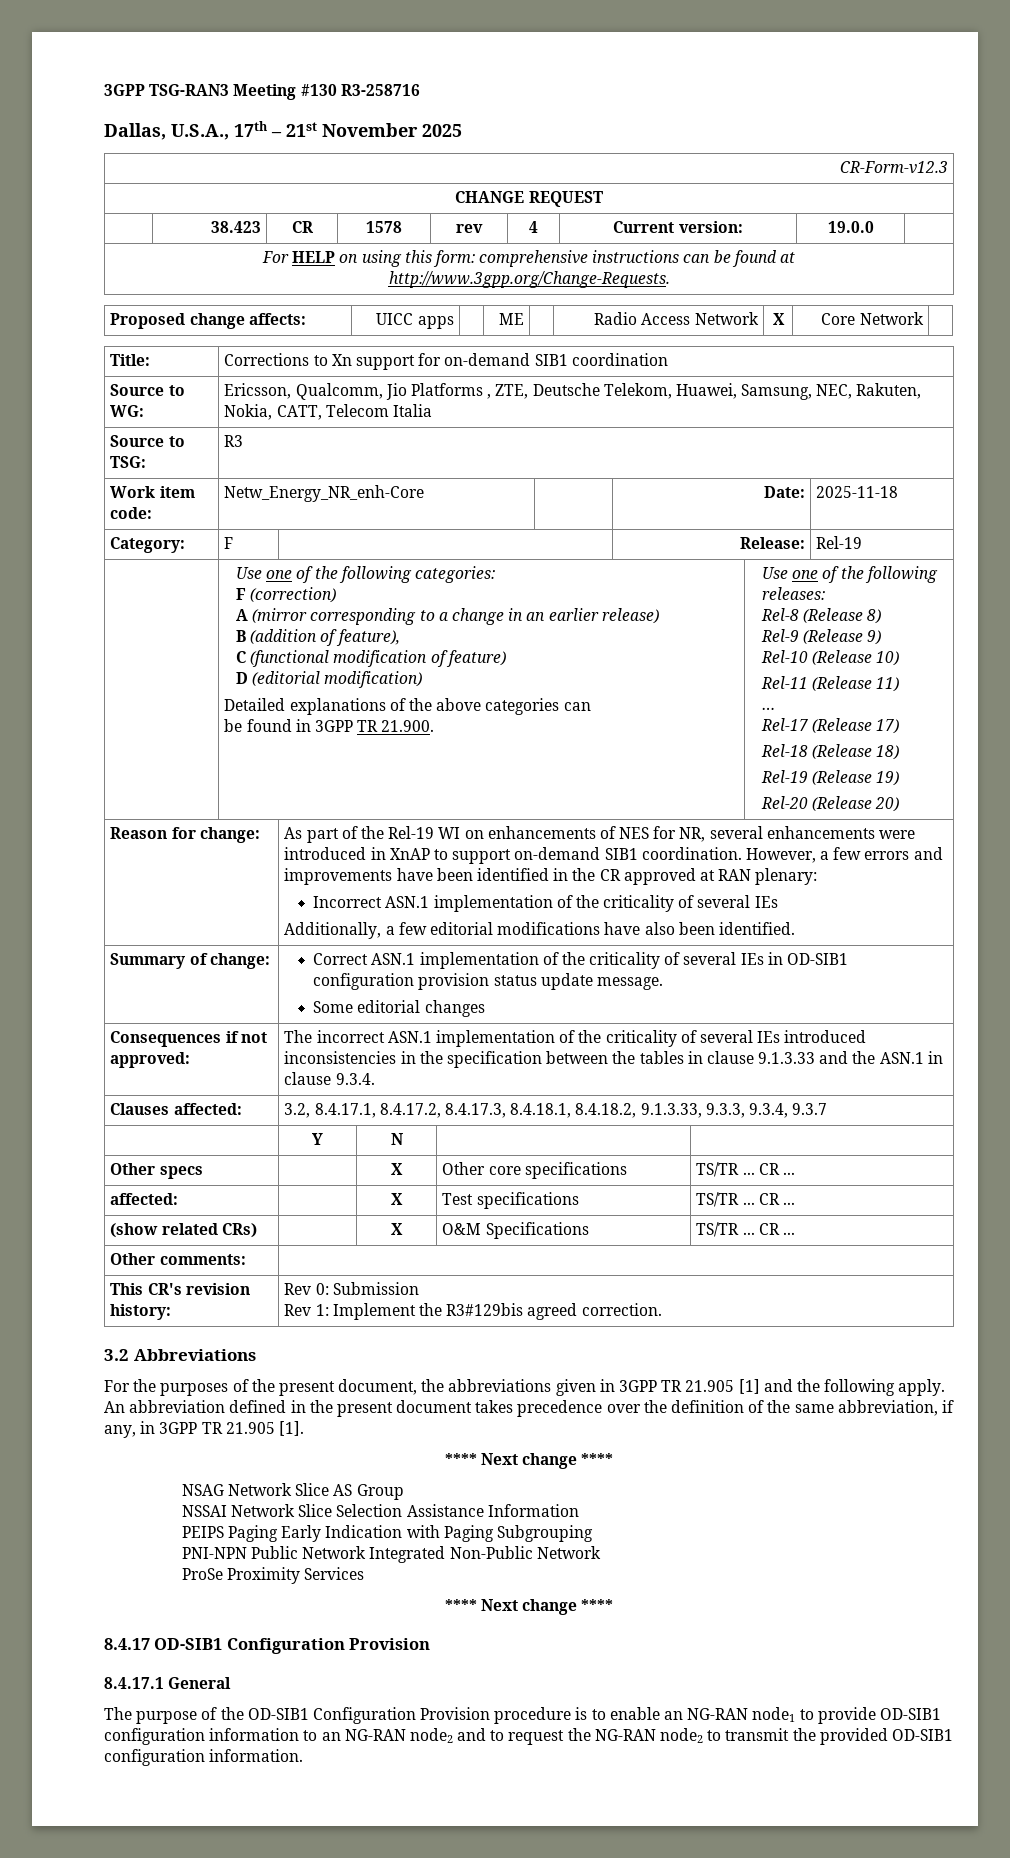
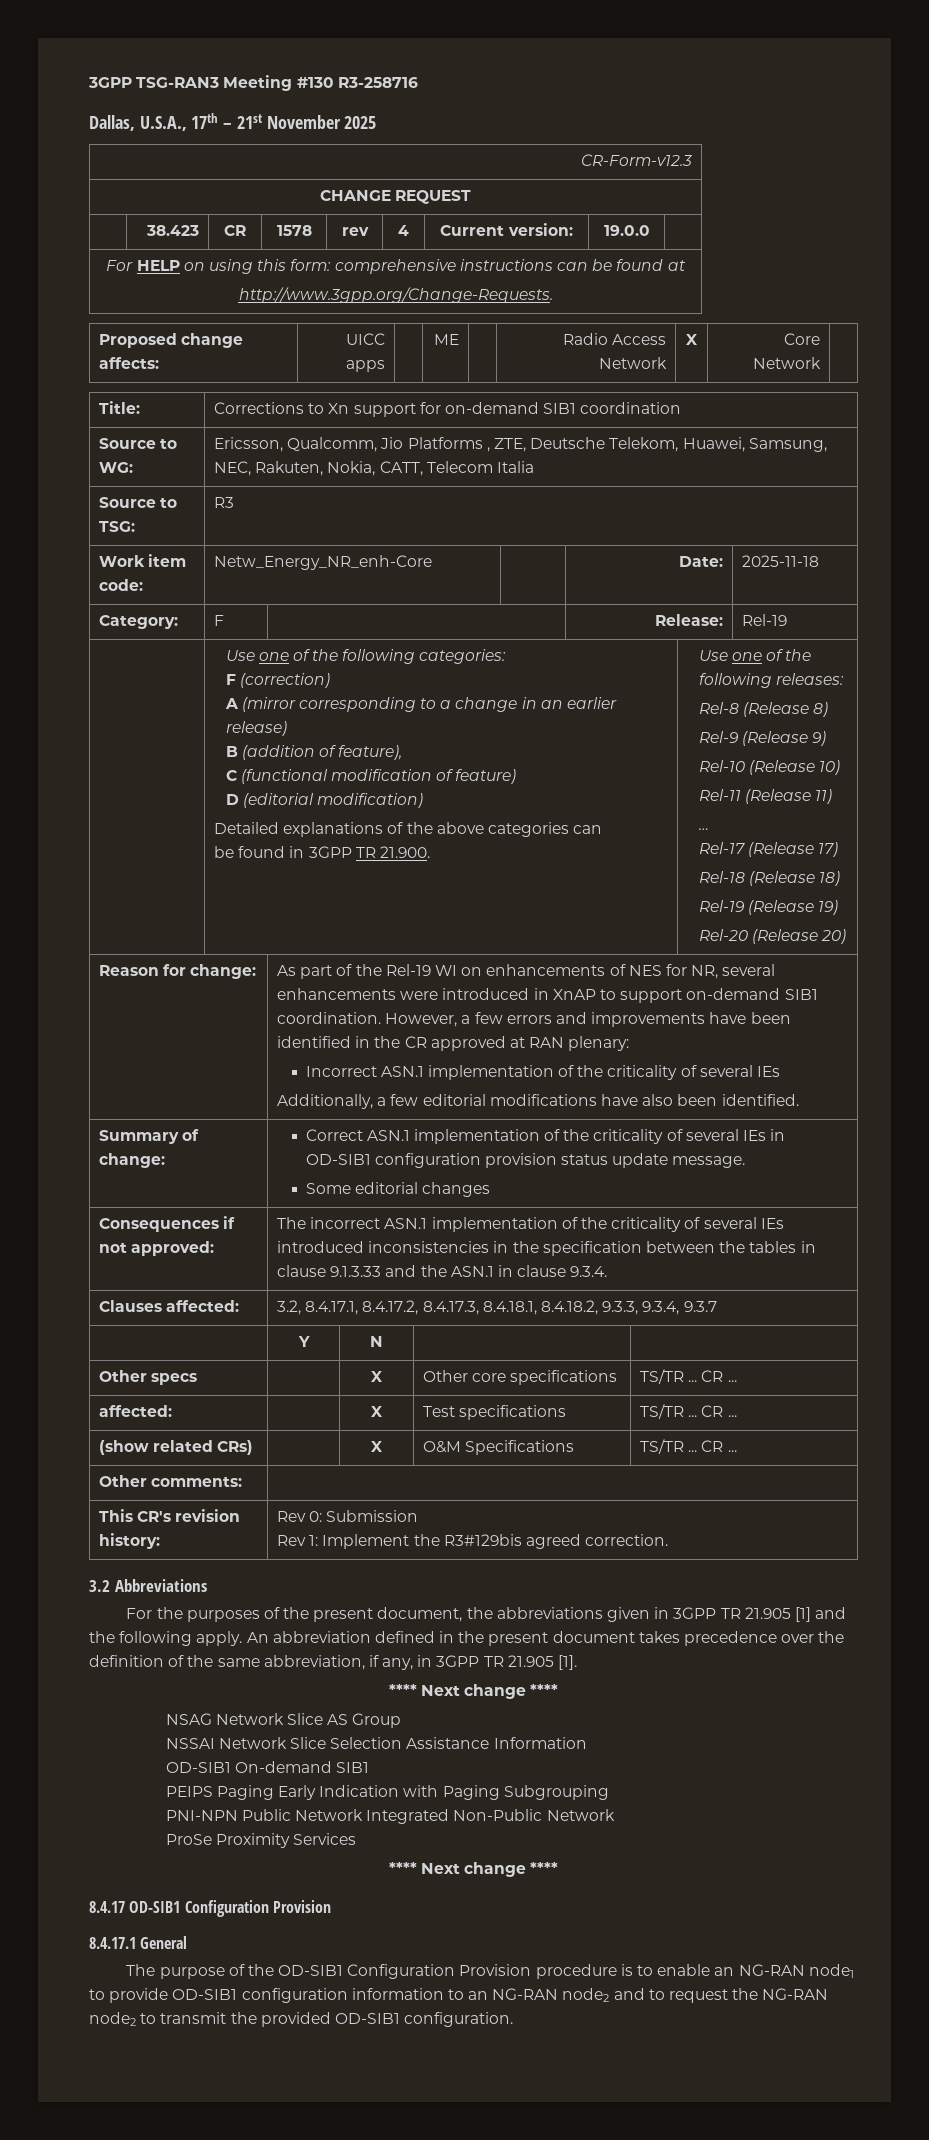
[640,1103,702,1118] 9.1.3.33, -> (598, 1307) none
(579, 1510) none -> [165,1761,370,1773] // OD-SIB1 On-demand SIB1
[104,1749,304,1766] configuration information. -> [404,2012,514,2027] configuration.

